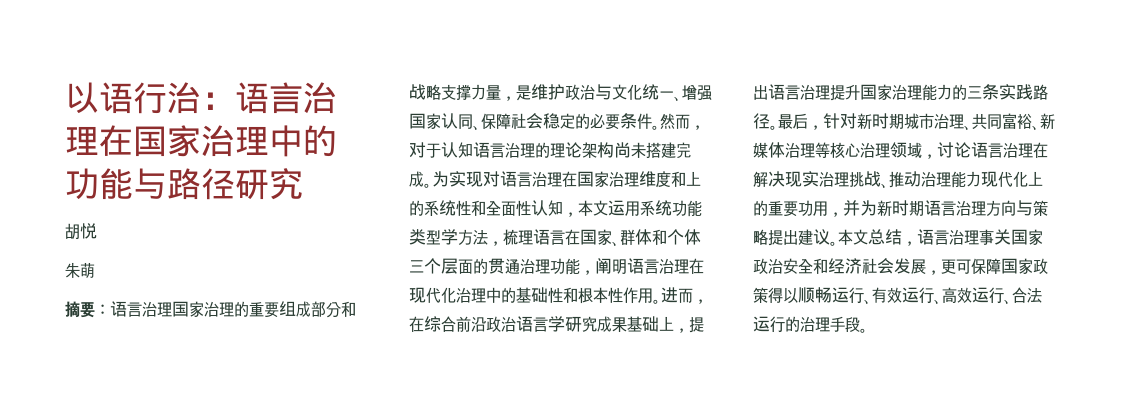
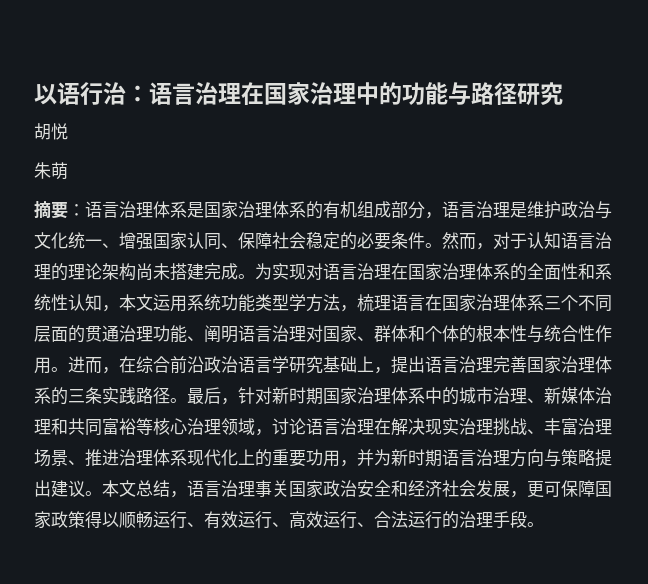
[172,301,356,318] [409,84,516,101] 国家治理的重要组成部分和战略支撑力量， -> [153,201,510,219] 体系是国家治理体系的有机组成部分，语言治理
[639,171,701,188] [409,200,516,216] 维度和上的系统性和全面 -> [476,263,612,281] [34,294,51,311] 体系的全面性和系统
[612,229,701,247] [409,258,441,274] 、群体和个体三个 -> [476,294,612,312] 治理体系三个不同
[580,270,595,275] ， -> [187,336,204,341] 、
[689,258,704,274] [409,287,608,304] 在现代化治理中的基础性和根本 -> [306,325,578,343] 对国家、群体和个体的根本性与统合
[597,316,627,332] 成果 -> (323, 365) none
[830,84,952,101] 提升国家治理能力 -> [493,356,612,374] [34,387,51,404] 完善国家治理体系
[904,113,1055,131] [753,142,815,158] 城市治理、共同富裕、新媒体治理 -> [323,387,612,405] [34,418,136,436] 国家治理体系中的城市治理、新媒体治理和共同富裕
[889,171,981,188] 推动治理能力 -> [544,418,612,435] [34,449,187,467] 丰富治理场景、推进治理体系

